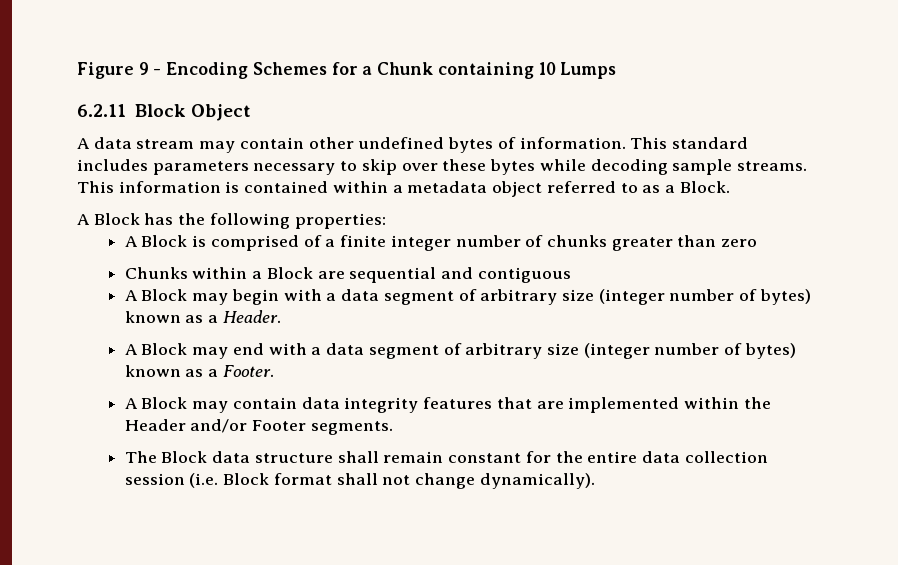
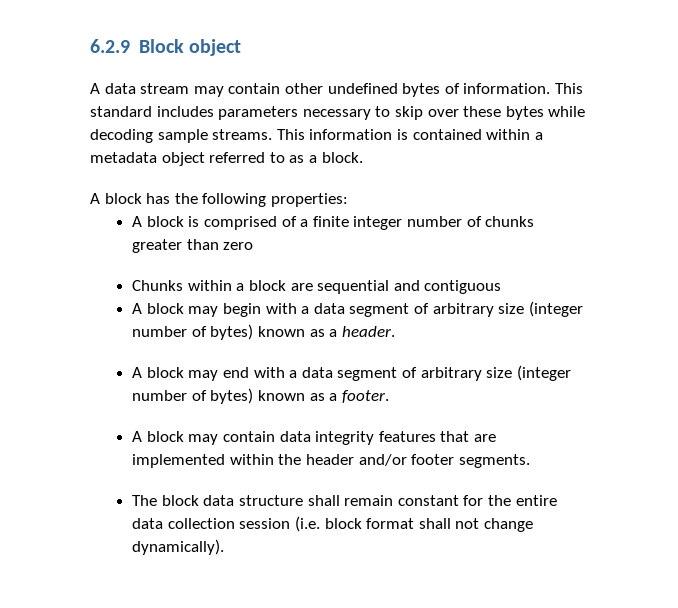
[77,62,617,79] [77,104,251,121] Figure 9 - Encoding Schemes for a Chunk containing 10 Lumps // 6.2.11 Block Object -> [90,39,241,56] 6.2.9 Block object
[679,181,730,193] [77,213,140,225] Block. // A Block -> [321,152,363,163] [90,193,142,204] block. // A block
[141,235,188,247] Block -> [146,216,184,227] block
[266,267,313,279] Block -> [248,280,286,291] block
[141,289,188,301] Block -> [146,303,184,314] block
[222,310,281,323] [124,343,188,355] Header. // A Block -> [341,326,395,337] [132,367,184,378] header. // A block
[222,365,274,377] [124,397,188,409] Footer. // A Block -> [341,390,389,403] [132,431,184,442] footer. // A block
[124,419,307,433] Header and/or Footer -> [305,454,455,466] header and/or footer
[161,451,208,463] Block -> [161,495,199,506] block
[223,473,270,485] Block -> [324,518,362,529] block

